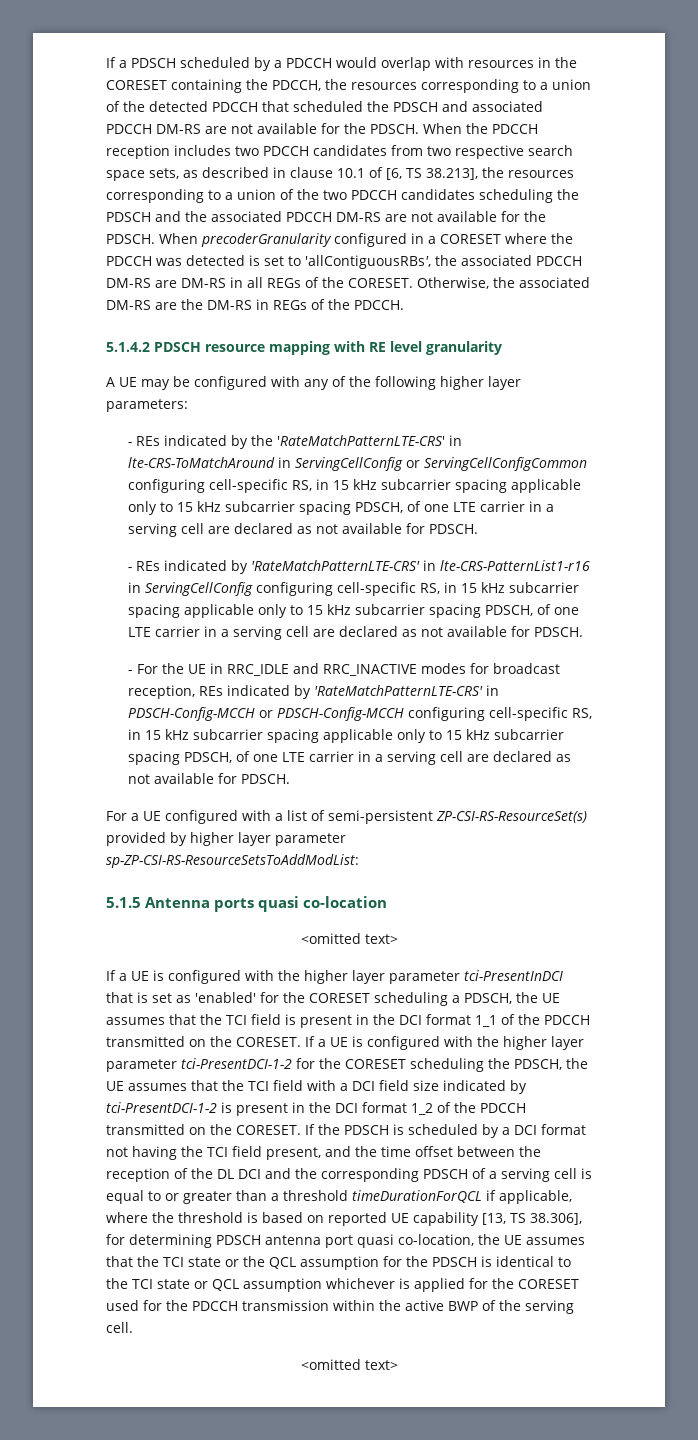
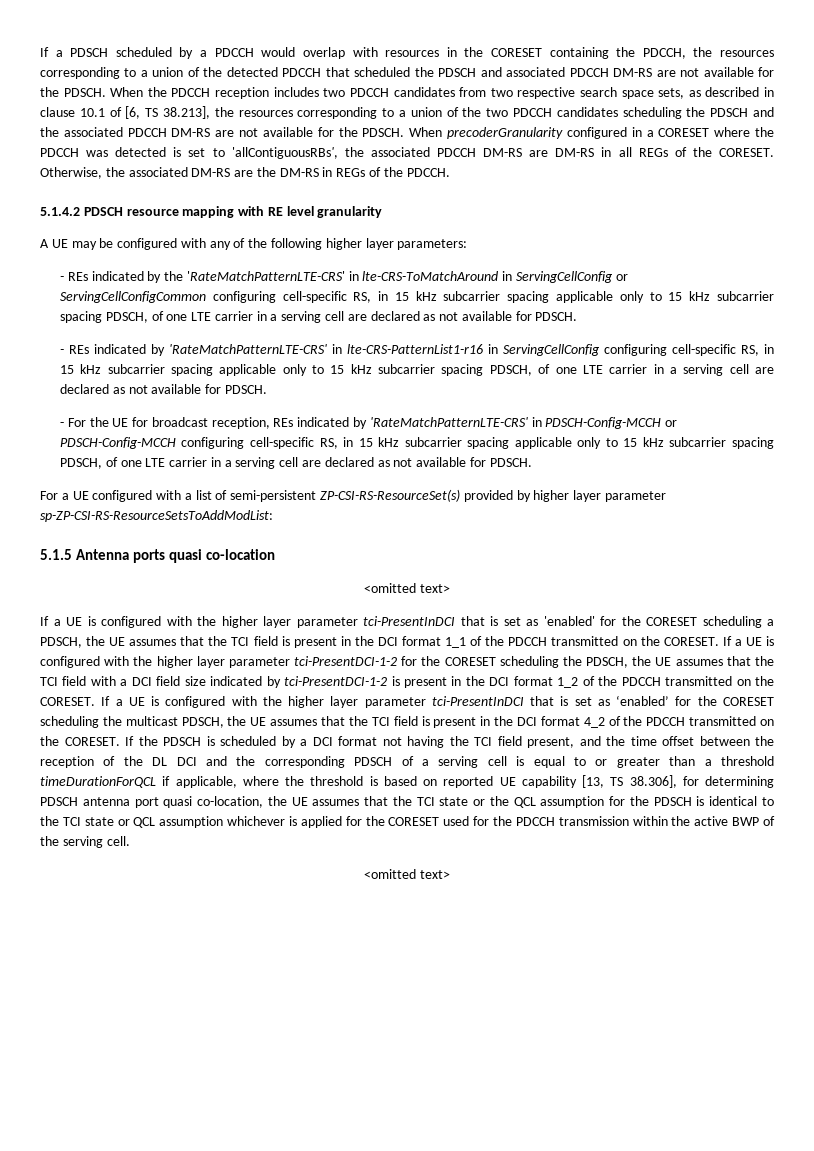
[209,663,466,676] in RRC_IDLE and RRC_INACTIVE modes -> (129, 422) none
(315, 1129) none -> [115,695,775,708] [40,716,775,728] [40,736,134,746] a UE is configured with the higher layer parameter tci-PresentInDCI that is set as ‘enabled’ for the CORESET scheduling the multicast PDSCH, the UE assumes that the TCI field is present in the DCI format 4_2 of the PDCCH transmitted on the CORESET. If

